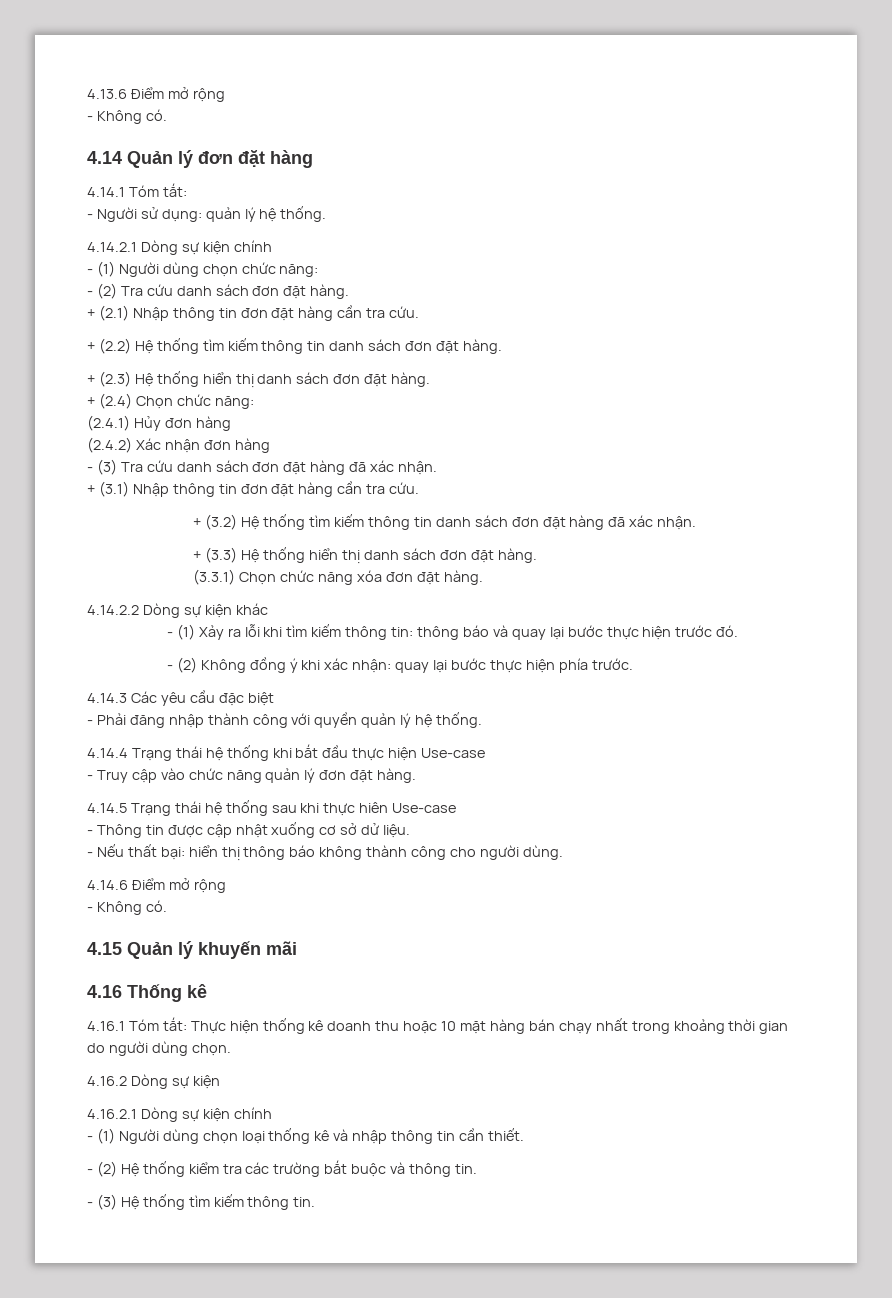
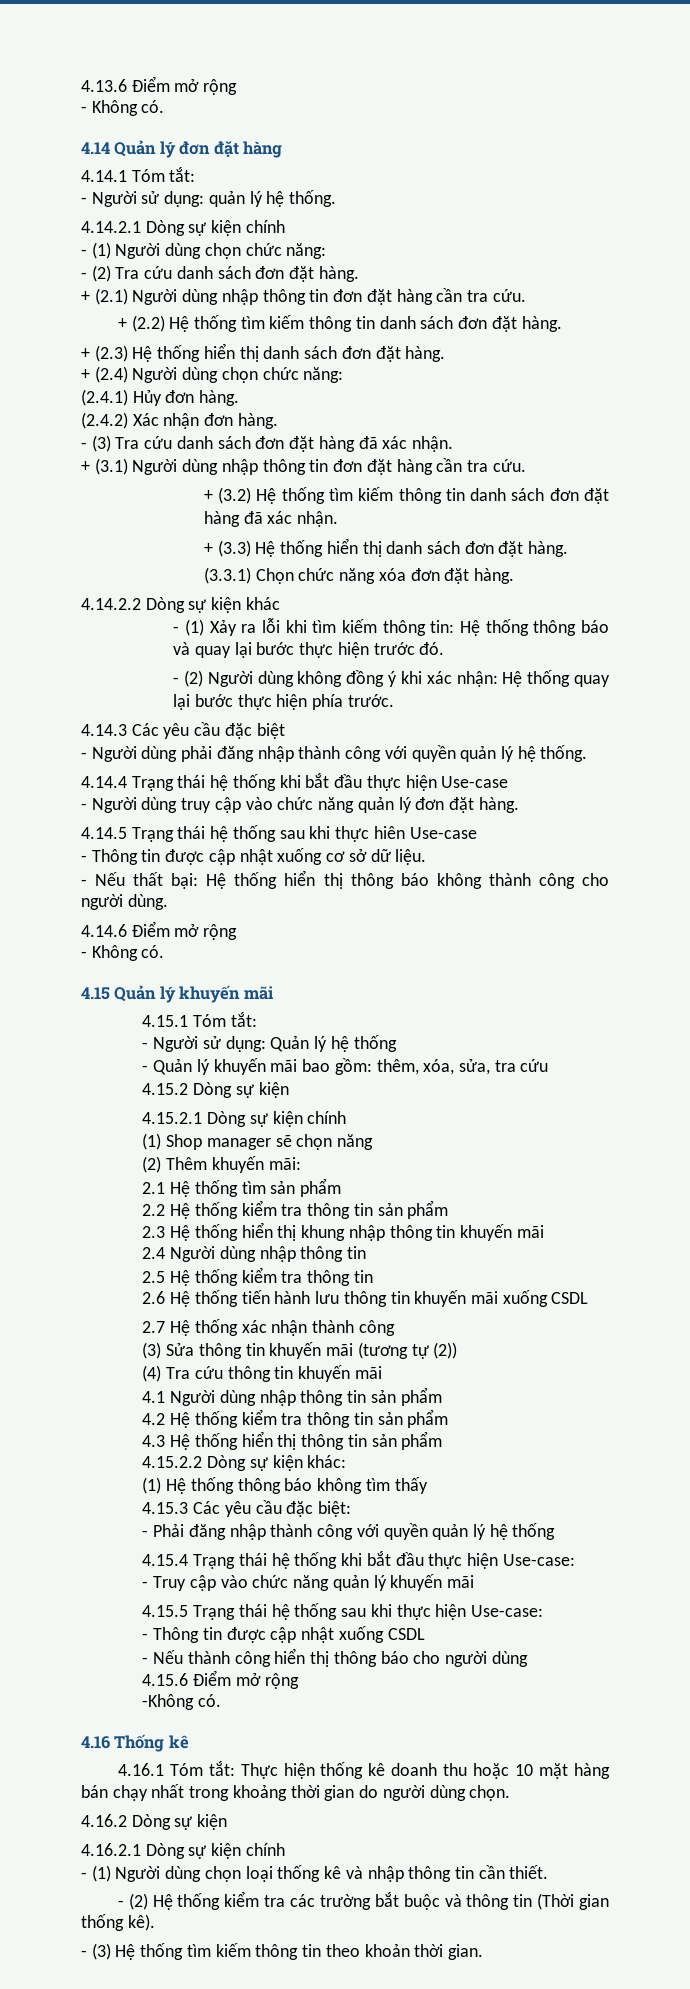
[132,307,169,321] Nhập -> [132,289,258,305] Người dùng nhập
[135,396,173,409] Chọn -> [132,367,258,383] Người dùng chọn
[195,416,231,431] hàng -> [199,390,240,406] hàng.
[234,438,270,453] hàng -> [237,413,278,429] hàng.
[132,483,169,497] Nhập -> [132,459,258,475] Người dùng nhập
(414, 632) none -> [459,619,529,636] Hệ thống
[200,659,246,673] Không -> [207,671,343,687] Người dùng không
(392, 666) none -> [502,670,571,687] Hệ thống
[96,713,126,725] Phải -> [91,746,213,762] Người dùng phải
[96,770,128,783] Truy -> [91,797,212,813] Người dùng truy
[361,822,380,835] dử -> [370,849,391,862] dữ
(185, 853) none -> [206,872,278,889] Hệ thống
(297, 948) none -> [142,1012,257,1027] [142,1035,397,1052] [142,1058,549,1075] [142,1082,289,1098] [142,1111,347,1127] [142,1133,374,1150] [142,1156,301,1173] [142,1178,342,1197] [142,1200,449,1219] [142,1222,544,1241] [142,1246,367,1262] [142,1267,373,1286] [142,1290,589,1307] [142,1319,395,1336] [142,1342,458,1359] [142,1365,382,1382] [142,1387,442,1406] [142,1409,449,1428] [142,1431,443,1450] [142,1455,347,1471] [142,1477,428,1494] [142,1500,352,1517] [142,1523,556,1540] [142,1551,575,1569] [142,1574,474,1591] [142,1603,543,1620] [142,1626,425,1643] [142,1648,528,1667] [142,1670,299,1689] [142,1694,222,1710] // 4.15.1 Tóm tắt: // - Người sử dụng: Quản lý hệ thống // - Quản lý khuyến mãi bao gồm: thêm, xóa, sửa, tra cứu // 4.15.2 Dòng sự kiện // 4.15.2.1 Dòng sự kiện chính // (1) Shop manager sẽ chọn năng // (2) Thêm khuyến mãi: // 2.1 Hệ thống tìm sản phẩm // 2.2 Hệ thống kiểm tra thông tin sản phẩm // 2.3 Hệ thống hiển thị khung nhập thông tin khuyến mãi // 2.4 Người dùng nhập thông tin // 2.5 Hệ thống kiểm tra thông tin // 2.6 Hệ thống tiến hành lưu thông tin khuyến mãi xuống CSDL // 2.7 Hệ thống xác nhận thành công // (3) Sửa thông tin khuyến mãi (tương tự (2)) // (4) Tra cứu thông tin khuyến mãi // 4.1 Người dùng nhập thông tin sản phẩm // 4.2 Hệ thống kiểm tra thông tin sản phẩm // 4.3 Hệ thống hiển thị thông tin sản phẩm // 4.15.2.2 Dòng sự kiện khác: // (1) Hệ thống thông báo không tìm thấy // 4.15.3 Các yêu cầu đặc biệt: // - Phải đăng nhập thành công với quyền quản lý hệ thống // 4.15.4 Trạng thái hệ thống khi bắt đầu thực hiện Use-case: // - Truy cập vào chức năng quản lý khuyến mãi // 4.15.5 Trạng thái hệ thống sau khi thực hiện Use-case: // - Thông tin được cập nhật xuống CSDL // - Nếu thành công hiển thị thông báo cho người dùng // 4.15.6 Điểm mở rộng // -Không có.
[454,1164,477,1174] tin. -> [513,1893,609,1910] [81,1914,155,1931] tin (Thời gian thống kê).
[293,1197,316,1207] tin. -> [302,1944,483,1960] tin theo khoản thời gian.

